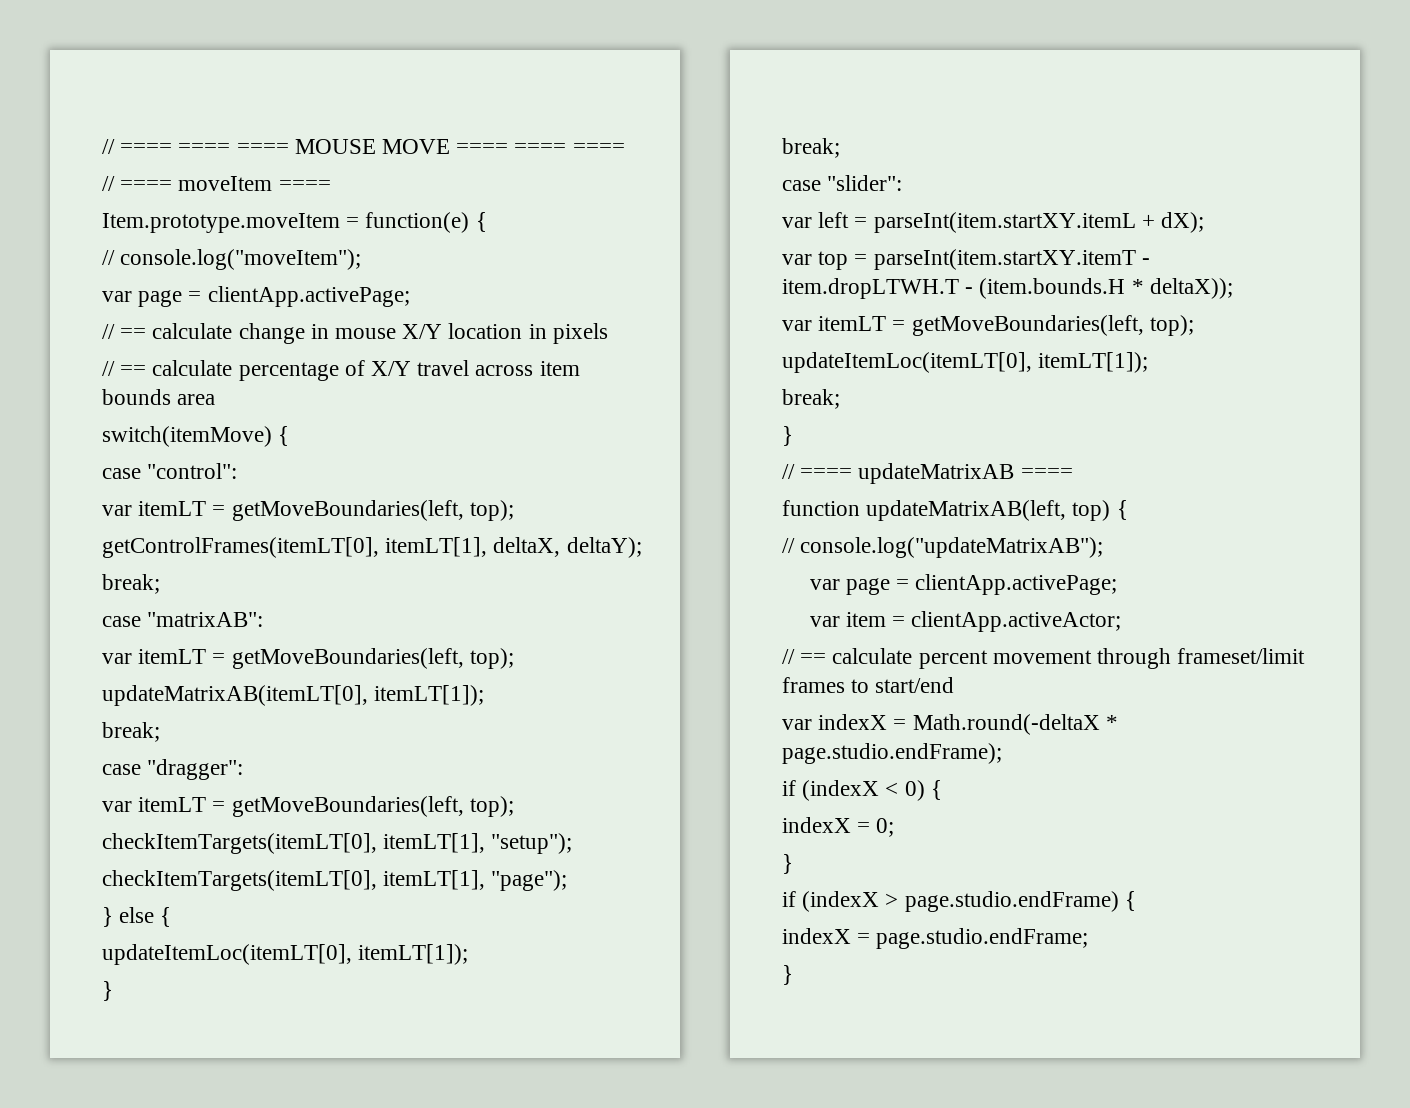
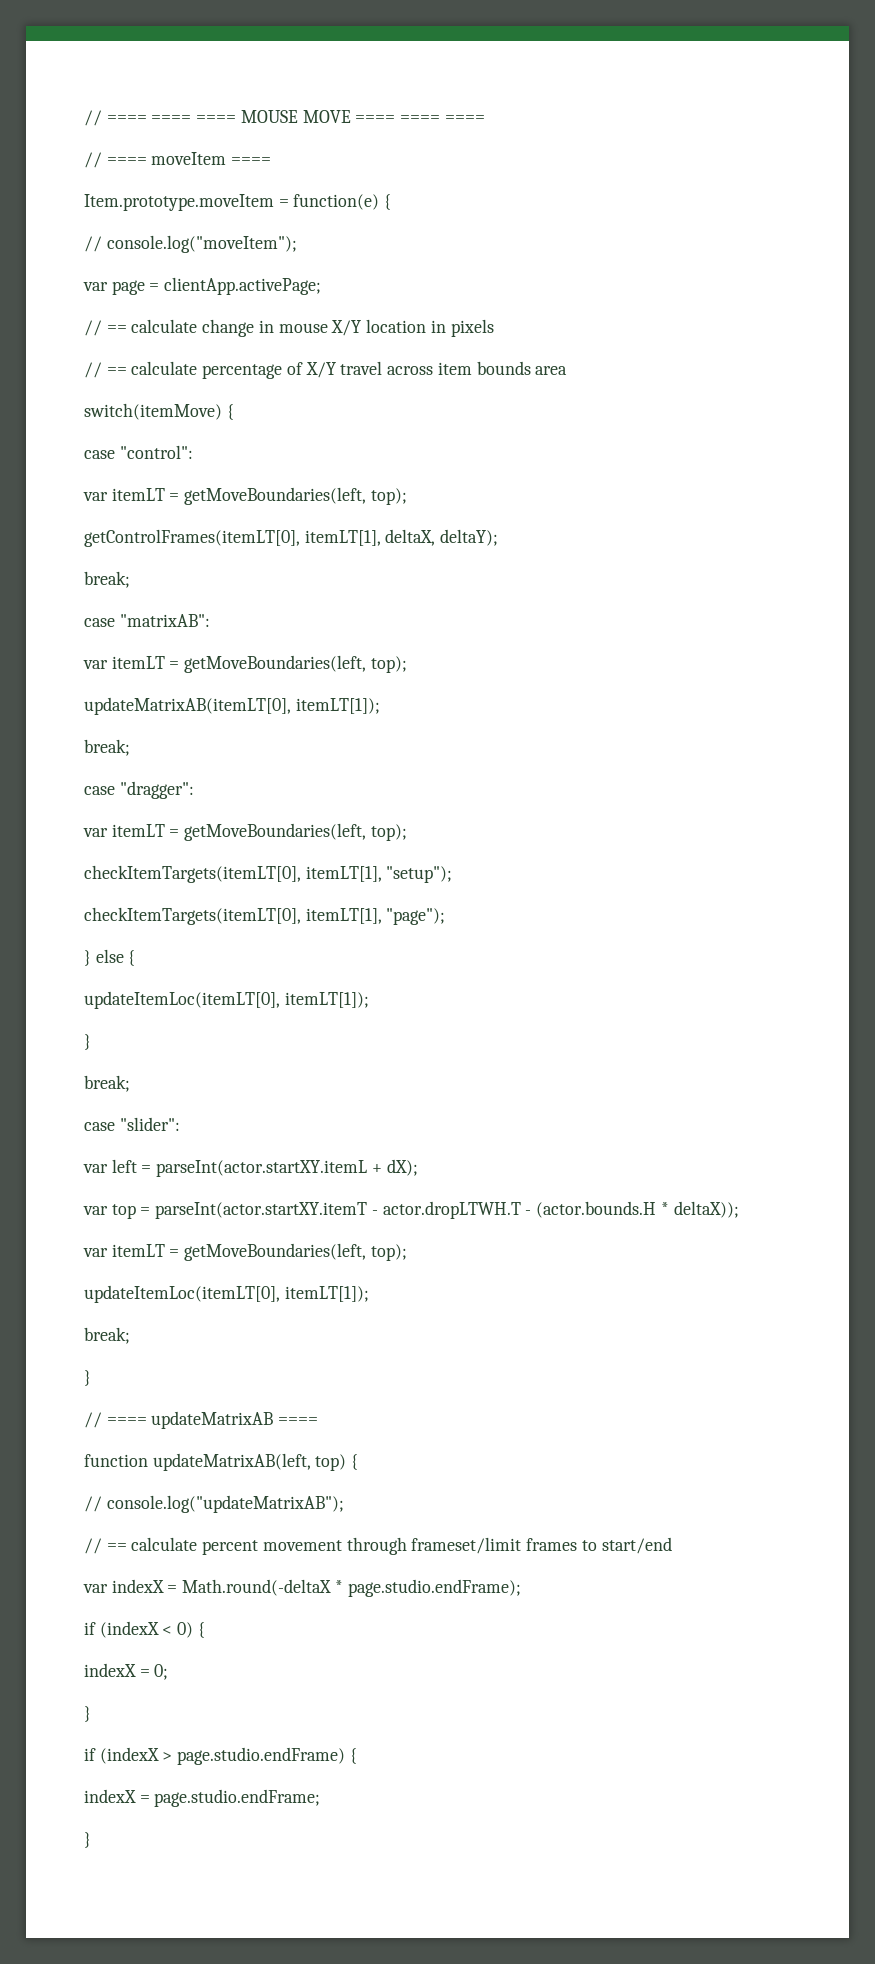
[873,212,1136,233] parseInt(item.startXY.itemL -> [156,1160,368,1177] parseInt(actor.startXY.itemL
[873,249,1150,270] [782,278,1126,299] parseInt(item.startXY.itemT - item.dropLTWH.T - (item.bounds.H -> [155,1201,657,1219] parseInt(actor.startXY.itemT - actor.dropLTWH.T - (actor.bounds.H
[809,574,1118,595] [809,611,1122,632] // var page = clientApp.activePage; // var item = clientApp.activeActor; -> (344, 1504) none

